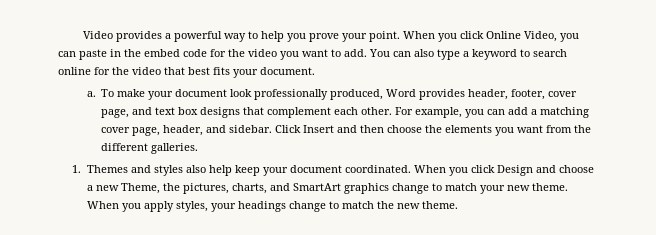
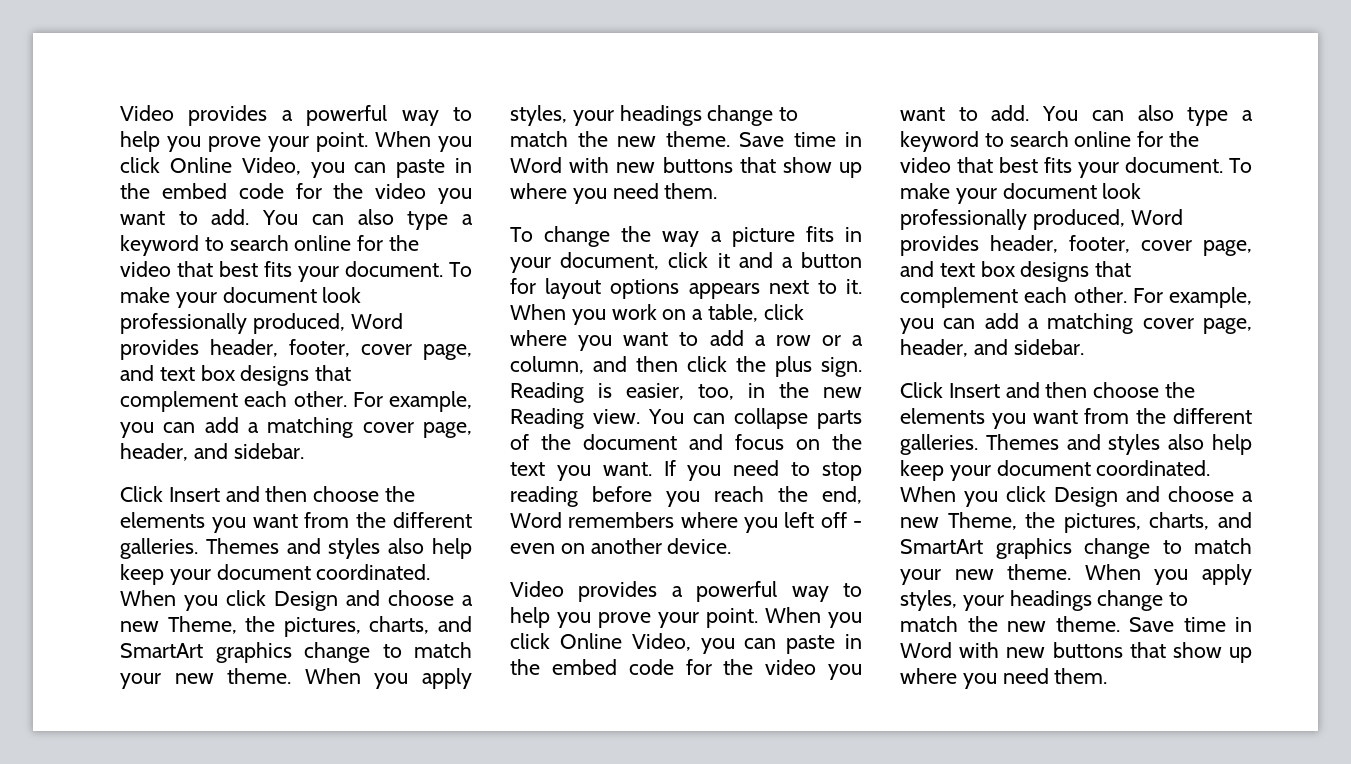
[86,91,96,97] // a. -> (444, 269) none
(273, 129) none -> (304, 451) //
[72,165,82,173] // 1. -> (198, 548) none
(458, 205) none -> [739,132,862,147] [510,157,862,178] [510,183,718,204] [510,226,862,247] [510,252,862,273] [510,278,862,299] [510,304,804,325] [510,330,863,351] [510,356,862,377] [510,382,862,403] [510,408,862,429] [510,434,862,450] [510,460,862,481] [510,486,862,507] [510,512,862,533] [510,538,732,554] [510,581,862,602] [510,607,862,628] [510,633,862,654] [510,659,862,680] [900,105,1253,126] [900,131,1200,152] [900,157,1253,178] [900,183,1142,204] [900,209,1183,230] [900,235,1252,256] [900,261,1132,282] [900,287,1252,308] [900,313,1252,334] [900,339,1084,357] [900,382,1196,398] [900,408,1252,429] [900,434,1252,455] [900,460,1211,481] [900,486,1253,507] [900,512,1252,533] [900,538,1252,559] [900,564,1252,585] [900,590,1189,611] [900,616,1252,632] [900,642,1252,663] [900,668,1108,689] Save time in Word with new buttons that show up where you need them. // To change the way a picture fits in your document, click it and a button for layout options appears next to it. When you work on a table, click where you want to add a row or a column, and then click the plus sign. Reading is easier, too, in the new Reading view. You can collapse parts of the document and focus on the text you want. If you need to stop reading before you reach the end, Word remembers where you left off - even on another device. // Video provides a powerful way to help you prove your point. When you click Online Video, you can paste in the embed code for the video you want to add. You can also type a keyword to search online for the video that best fits your document. To make your document look professionally produced, Word provides header, footer, cover page, and text box designs that complement each other. For example, you can add a matching cover page, header, and sidebar. // Click Insert and then choose the elements you want from the different galleries. Themes and styles also help keep your document coordinated. When you click Design and choose a new Theme, the pictures, charts, and SmartArt graphics change to match your new theme. When you apply styles, your headings change to match the new theme. Save time in Word with new buttons that show up where you need them.

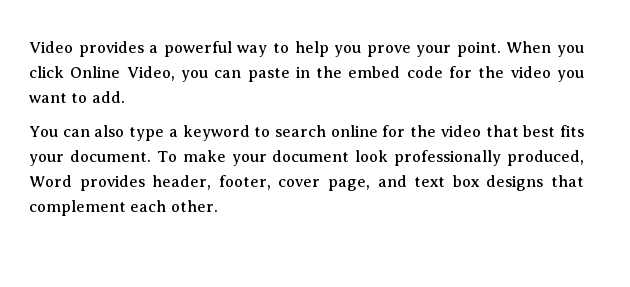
(250, 217) none -> (125, 97) //
[352,391,472,412] [120,417,473,438] [120,443,304,461] [120,486,416,502] [120,512,473,533] [120,538,473,559] [120,564,431,585] [120,590,473,611] [120,616,472,637] [120,642,472,663] [120,668,472,689] [510,105,799,126] [510,131,862,147] [510,157,862,178] [510,183,718,204] [510,226,862,247] [510,252,862,273] [510,278,862,299] [510,304,804,325] [510,330,863,351] [510,356,862,377] [510,382,862,403] [510,408,862,429] [510,434,862,450] [510,460,862,481] [510,486,862,507] [510,512,862,533] [510,538,732,554] [510,581,862,602] [510,607,862,628] [510,633,862,654] [510,659,862,680] [900,105,1253,126] [900,131,1200,152] [900,157,1253,178] [900,183,1142,204] [900,209,1183,230] [900,235,1252,256] [900,261,1132,282] [900,287,1252,308] [900,313,1252,334] [900,339,1084,357] [900,382,1196,398] [900,408,1252,429] [900,434,1252,455] [900,460,1211,481] [900,486,1253,507] [900,512,1252,533] [900,538,1252,559] [900,564,1252,585] [900,590,1189,611] [900,616,1252,632] [900,642,1252,663] [900,668,1108,689] For example, you can add a matching cover page, header, and sidebar. // Click Insert and then choose the elements you want from the different galleries. Themes and styles also help keep your document coordinated. When you click Design and choose a new Theme, the pictures, charts, and SmartArt graphics change to match your new theme. When you apply styles, your headings change to match the new theme. Save time in Word with new buttons that show up where you need them. // To change the way a picture fits in your document, click it and a button for layout options appears next to it. When you work on a table, click where you want to add a row or a column, and then click the plus sign. Reading is easier, too, in the new Reading view. You can collapse parts of the document and focus on the text you want. If you need to stop reading before you reach the end, Word remembers where you left off - even on another device. // Video provides a powerful way to help you prove your point. When you click Online Video, you can paste in the embed code for the video you want to add. You can also type a keyword to search online for the video that best fits your document. To make your document look professionally produced, Word provides header, footer, cover page, and text box designs that complement each other. For example, you can add a matching cover page, header, and sidebar. // Click Insert and then choose the elements you want from the different galleries. Themes and styles also help keep your document coordinated. When you click Design and choose a new Theme, the pictures, charts, and SmartArt graphics change to match your new theme. When you apply styles, your headings change to match the new theme. Save time in Word with new buttons that show up where you need them. -> (218, 206) none

